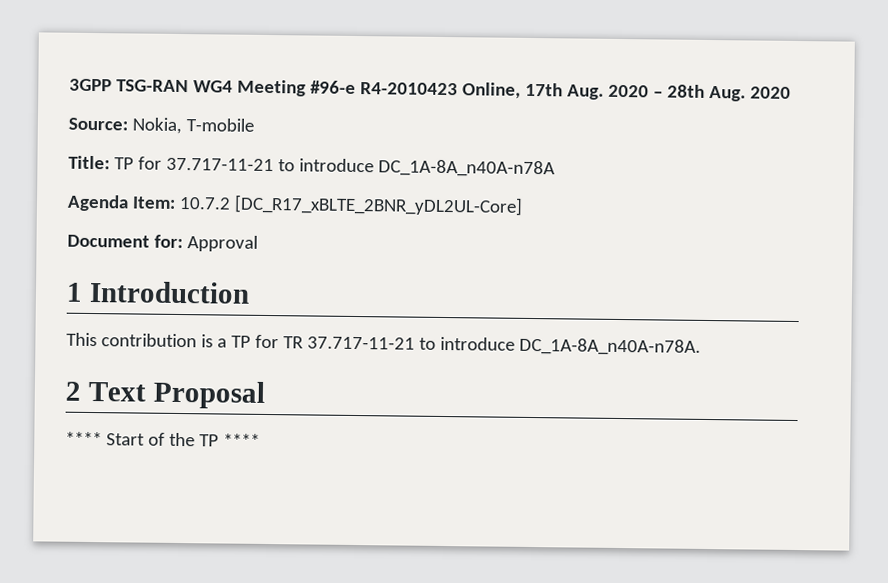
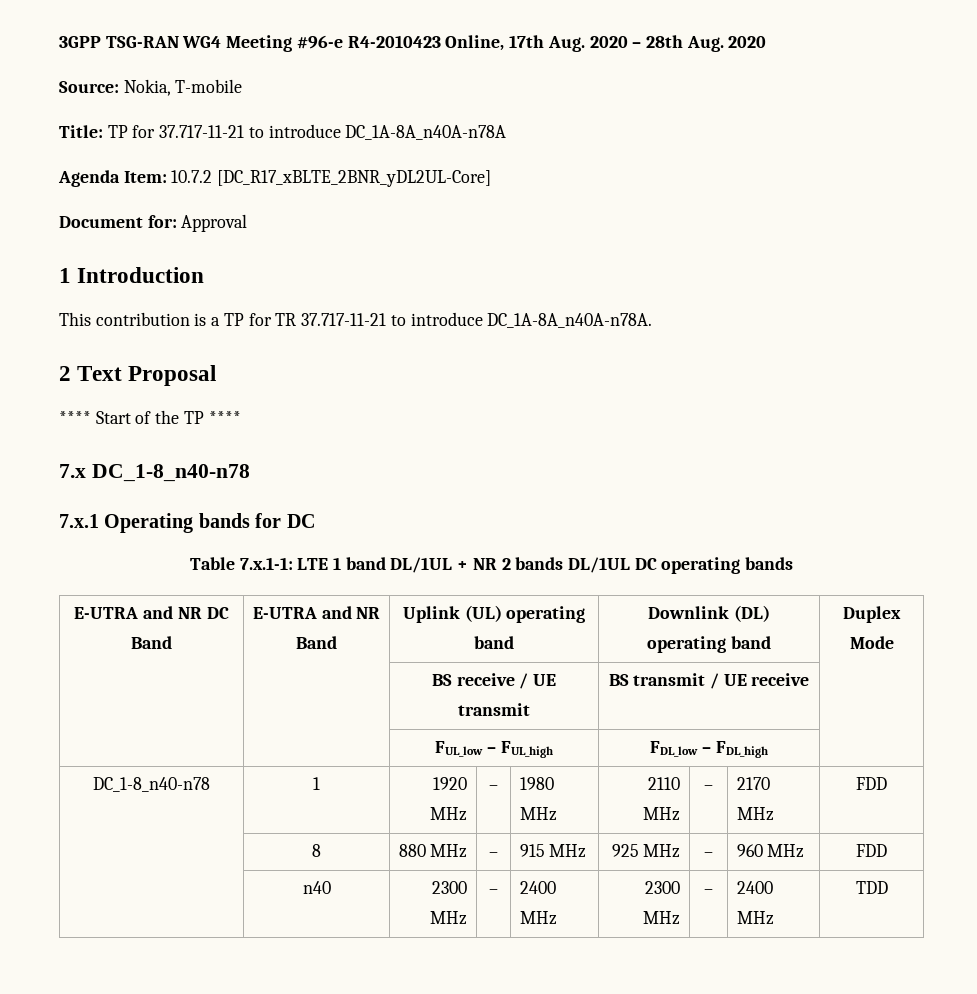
(260, 440) none -> [59,464,250,482] [59,513,315,533] [189,557,794,574] [74,606,229,619] [131,636,172,649] [252,606,381,619] [296,636,337,649] [402,605,586,623] [474,636,514,649] [648,605,770,622] [647,636,771,653] [843,606,901,623] [849,636,894,649] [431,673,557,689] [458,703,530,716] [608,673,810,689] [435,741,553,758] [650,741,768,758] [93,777,210,792] [313,777,320,790] [433,777,468,790] [430,807,468,821] [489,785,498,790] [519,777,554,790] [519,807,557,821] [648,777,681,790] [643,807,681,821] [704,785,713,790] [736,777,770,790] [736,807,774,821] [856,777,887,790] [312,844,321,857] [398,844,468,858] [489,852,498,857] [519,844,587,858] [611,844,681,858] [704,852,713,857] [736,844,805,858] [856,844,887,857] [302,881,331,894] [432,881,468,894] [430,911,468,925] [489,889,498,894] [519,881,556,894] [519,911,557,925] [645,881,681,894] [643,911,681,925] [704,889,713,894] [736,881,773,894] [736,911,774,925] [855,881,888,894] // 7.x DC_1-8_n40-n78 // 7.x.1 Operating bands for DC // Table 7.x.1-1: LTE 1 band DL/1UL + NR 2 bands DL/1UL DC operating bands // E-UTRA and NR DC Band | E-UTRA and NR Band | Uplink (UL) operating band | Downlink (DL) operating band | Duplex Mode // | | BS receive / UE transmit | BS transmit / UE receive | // | | FUL_low – FUL_high | FDL_low – FDL_high | // DC_1-8_n40-n78 | 1 | 1920 MHz | – | 1980 MHz | 2110 MHz | – | 2170 MHz | FDD // | 8 | 880 MHz | – | 915 MHz | 925 MHz | – | 960 MHz | FDD // | n40 | 2300 MHz | – | 2400 MHz | 2300 MHz | – | 2400 MHz | TDD

